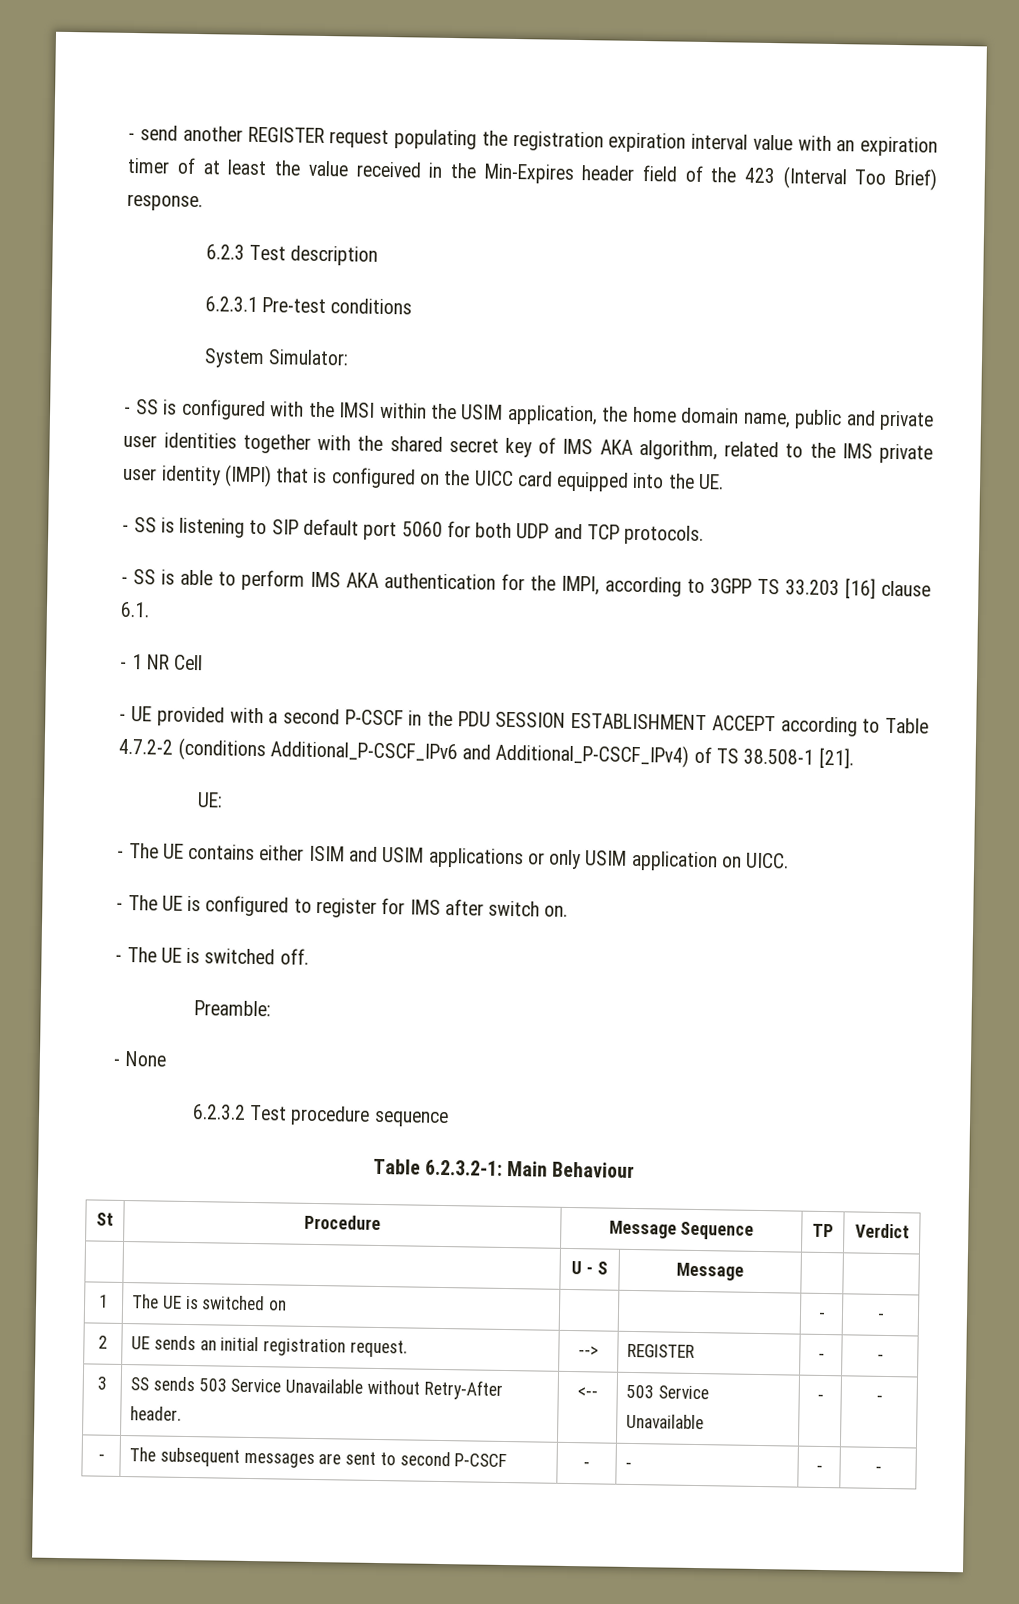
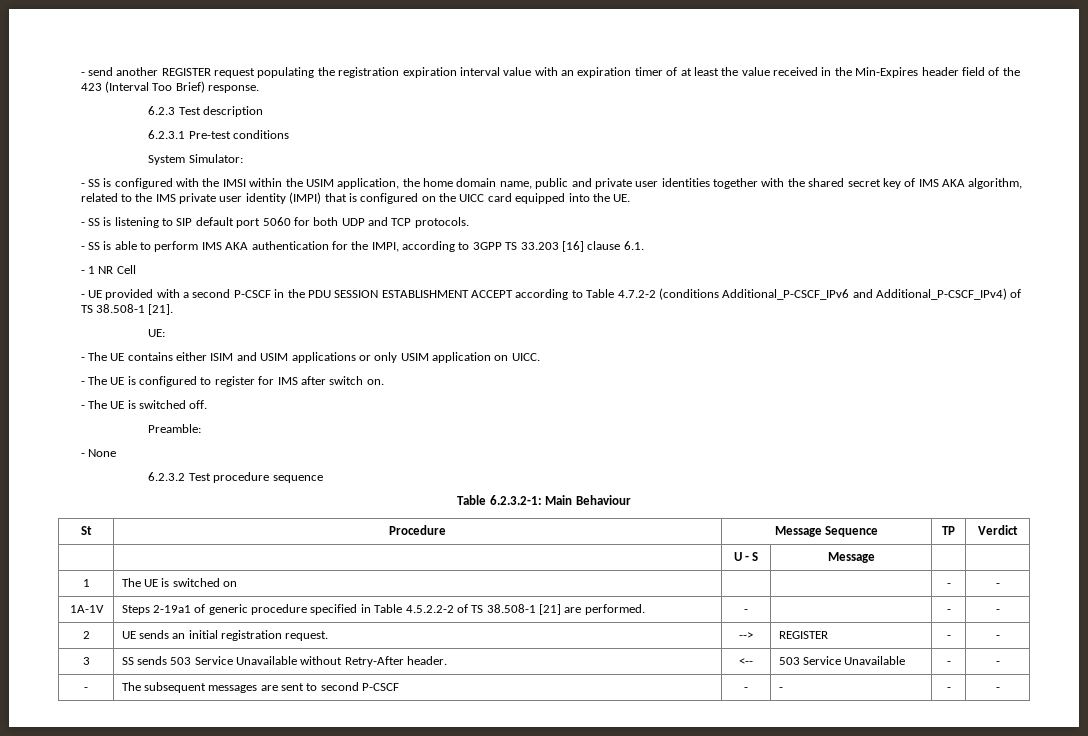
(885, 1316) none -> [69,605,104,613] [121,604,645,615] [744,609,748,613] [946,609,951,613] [995,609,1000,613] // 1A-1V | Steps 2-19a1 of generic procedure specified in Table 4.5.2.2-2 of TS 38.508-1 [21] are performed. | - | | - | -

